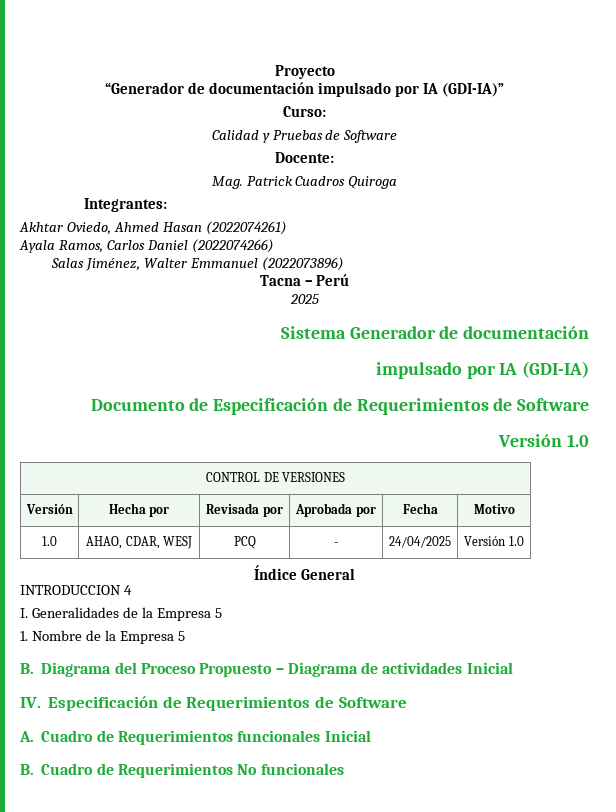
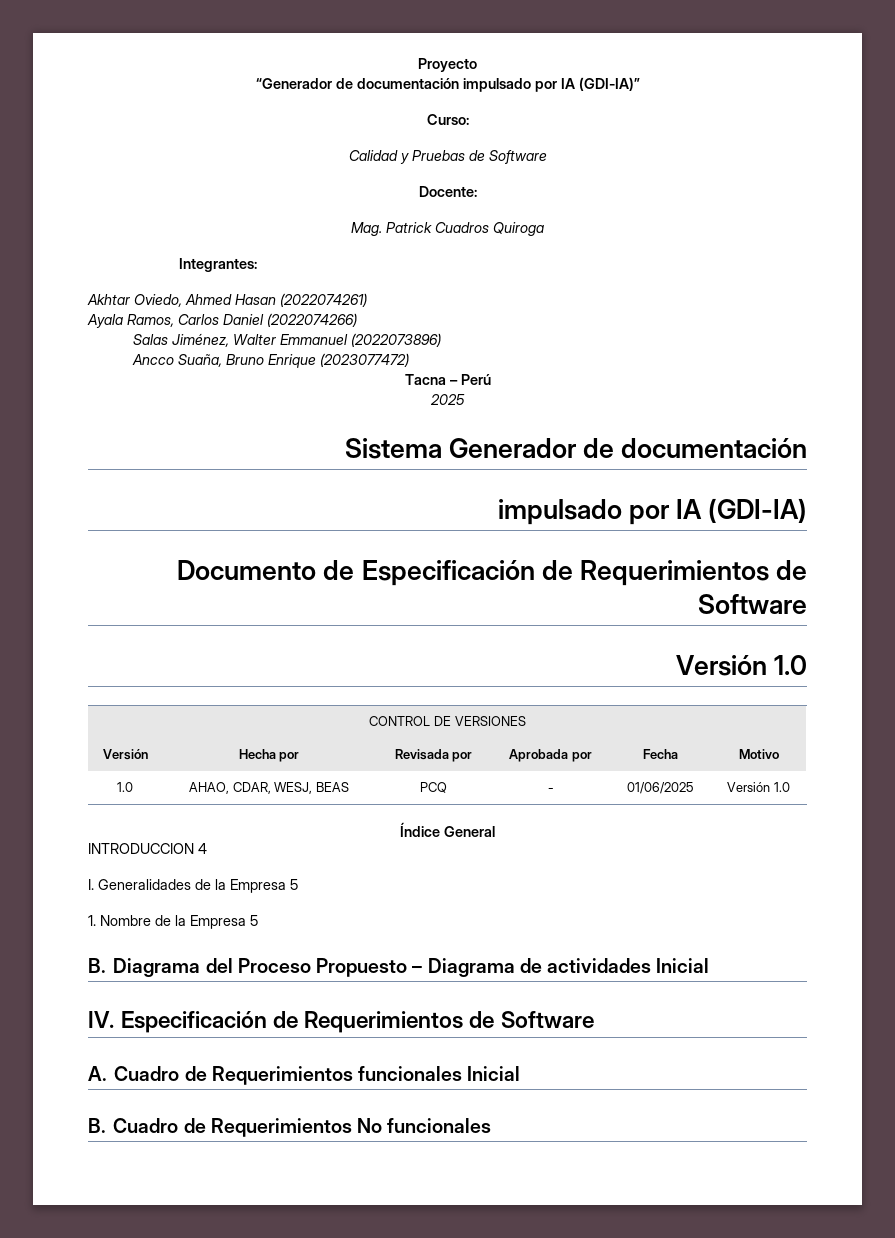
(344, 264) none -> [132,353,410,368] // Ancco Suaña, Bruno Enrique (2023077472)
[163,536,193,549] WESJ -> [274,782,349,794] WESJ, BEAS
[389,536,451,548] 24/04/2025 -> [627,782,694,794] 01/06/2025

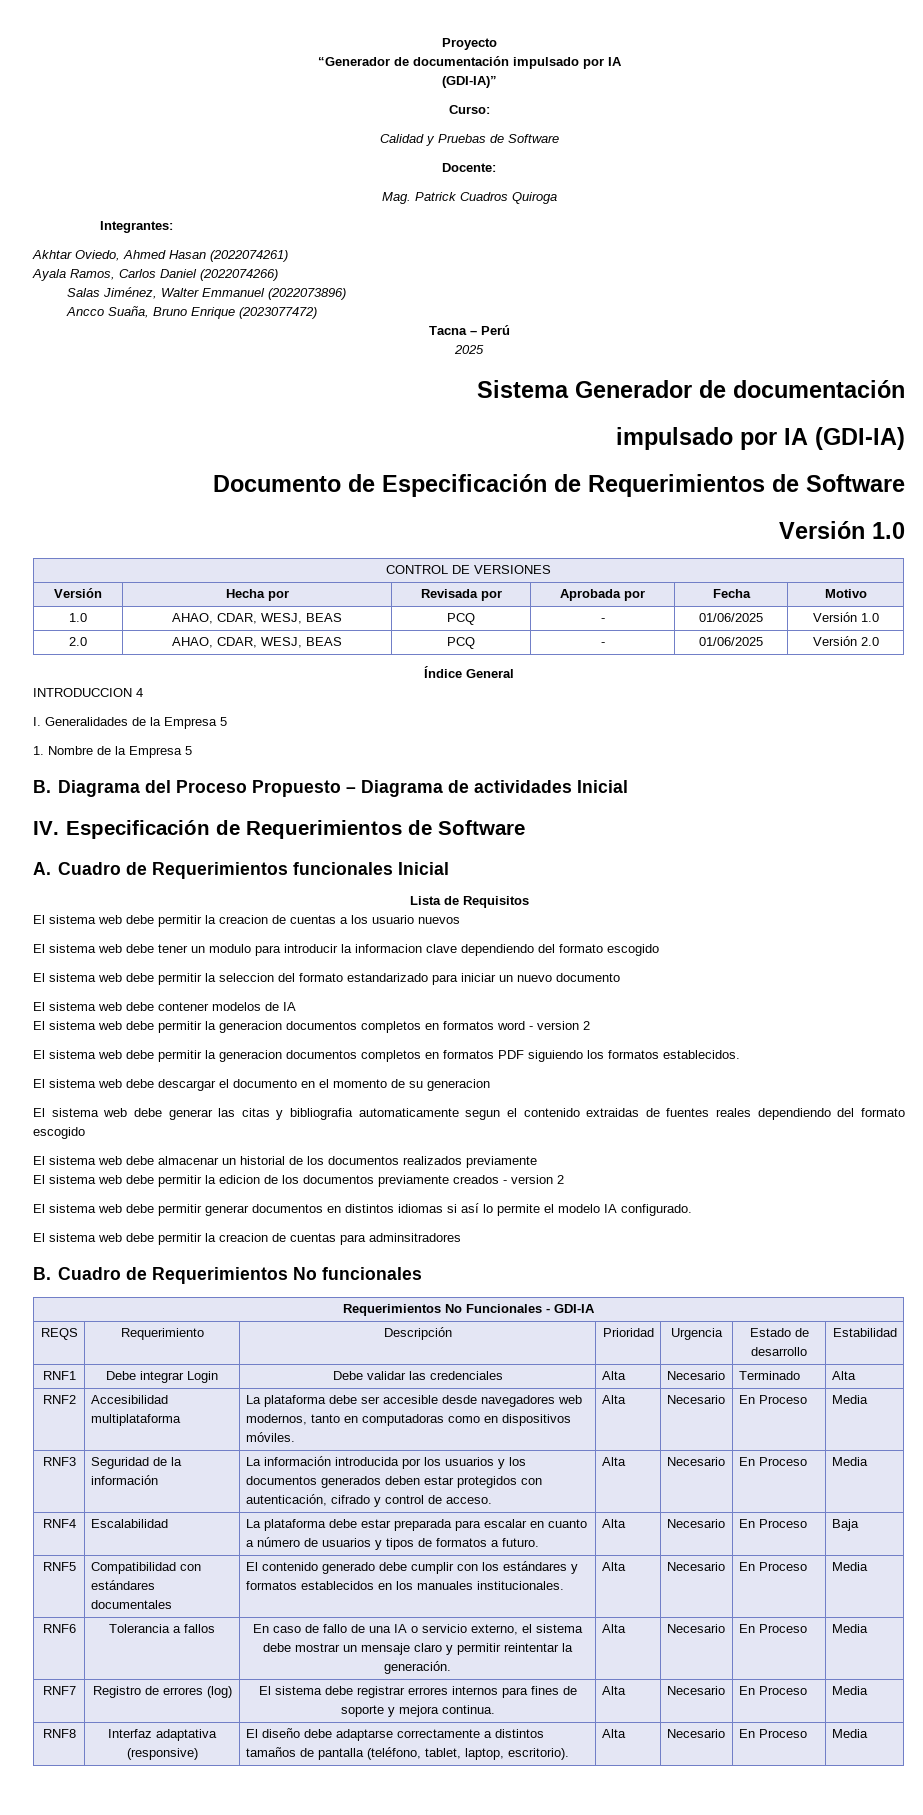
(575, 83) none -> (622, 61) //
(790, 787) none -> [69,637,87,646] [172,637,342,648] [447,637,475,649] [600,642,605,646] [699,637,763,646] [812,636,879,646] // 2.0 | AHAO, CDAR, WESJ, BEAS | PCQ | - | 01/06/2025 | Versión 2.0
(521, 1073) none -> [409,896,529,908] [33,915,460,927] [33,944,659,956] [33,973,620,985] [33,1002,296,1011] [33,1021,590,1033] [33,1050,740,1062] [33,1079,490,1091] [33,1108,906,1120] [33,1127,85,1139] [33,1156,537,1168] [33,1175,564,1187] [33,1203,692,1216] [33,1233,461,1245] // Lista de Requisitos // El sistema web debe permitir la creacion de cuentas a los usuario nuevos // El sistema web debe tener un modulo para introducir la informacion clave dependiendo del formato escogido // El sistema web debe permitir la seleccion del formato estandarizado para iniciar un nuevo documento // El sistema web debe contener modelos de IA // El sistema web debe permitir la generacion documentos completos en formatos word - version 2 // El sistema web debe permitir la generacion documentos completos en formatos PDF siguiendo los formatos establecidos. // El sistema web debe descargar el documento en el momento de su generacion // El sistema web debe generar las citas y bibliografia automaticamente segun el contenido extraidas de fuentes reales dependiendo del formato escogido // El sistema web debe almacenar un historial de los documentos realizados previamente // El sistema web debe permitir la edicion de los documentos previamente creados - version 2 // El sistema web debe permitir generar documentos en distintos idiomas si así lo permite el modelo IA configurado. // El sistema web debe permitir la creacion de cuentas para adminsitradores
(492, 1125) none -> [343,1304,596,1316] [40,1328,78,1340] [120,1328,204,1340] [383,1327,452,1340] [602,1328,654,1337] [671,1328,723,1340] [749,1328,809,1337] [751,1347,807,1356] [832,1328,897,1337] [42,1371,76,1380] [106,1371,218,1383] [332,1371,503,1380] [601,1371,626,1380] [666,1371,725,1380] [738,1371,800,1380] [831,1371,856,1380] [42,1395,76,1404] [90,1395,168,1404] [90,1414,181,1426] [245,1395,582,1407] [245,1414,571,1426] [245,1432,295,1442] [601,1395,626,1404] [666,1395,725,1404] [738,1395,807,1404] [831,1395,868,1404] [42,1457,76,1466] [90,1457,182,1469] [90,1475,158,1485] [245,1456,526,1469] [245,1476,542,1488] [245,1494,492,1507] [601,1457,626,1466] [666,1457,725,1466] [738,1457,807,1466] [831,1457,868,1466] [42,1519,76,1528] [90,1519,168,1528] [245,1519,587,1531] [245,1537,539,1550] [601,1519,626,1528] [666,1519,725,1528] [738,1519,807,1528] [831,1519,859,1531] [42,1562,76,1571] [90,1562,201,1574] [90,1580,155,1590] [90,1600,172,1609] [245,1561,578,1574] [245,1581,564,1590] [601,1562,626,1571] [666,1562,725,1571] [738,1562,807,1571] [831,1562,868,1571] [42,1624,76,1633] [109,1624,215,1633] [253,1624,583,1635] [263,1643,574,1655] [384,1661,451,1674] [601,1624,626,1633] [666,1624,725,1633] [738,1624,807,1633] [831,1624,868,1633] [42,1686,76,1695] [92,1686,232,1698] [258,1686,577,1698] [340,1705,495,1717] [601,1686,626,1695] [666,1686,725,1695] [738,1686,807,1695] [831,1686,868,1695] [42,1729,76,1738] [108,1729,217,1741] [126,1748,198,1760] [245,1728,544,1741] [245,1747,569,1760] [601,1729,626,1738] [666,1729,725,1738] [738,1729,807,1738] [831,1729,868,1738] // Requerimientos No Funcionales - GDI-IA // REQS | Requerimiento | Descripción | Prioridad | Urgencia | Estado de desarrollo | Estabilidad // RNF1 | Debe integrar Login | Debe validar las credenciales | Alta | Necesario | Terminado | Alta // RNF2 | Accesibilidad multiplataforma | La plataforma debe ser accesible desde navegadores web modernos, tanto en computadoras como en dispositivos móviles. | Alta | Necesario | En Proceso | Media // RNF3 | Seguridad de la información | La información introducida por los usuarios y los documentos generados deben estar protegidos con autenticación, cifrado y control de acceso. | Alta | Necesario | En Proceso | Media // RNF4 | Escalabilidad | La plataforma debe estar preparada para escalar en cuanto a número de usuarios y tipos de formatos a futuro. | Alta | Necesario | En Proceso | Baja // RNF5 | Compatibilidad con estándares documentales | El contenido generado debe cumplir con los estándares y formatos establecidos en los manuales institucionales. | Alta | Necesario | En Proceso | Media // RNF6 | Tolerancia a fallos | En caso de fallo de una IA o servicio externo, el sistema debe mostrar un mensaje claro y permitir reintentar la generación. | Alta | Necesario | En Proceso | Media // RNF7 | Registro de errores (log) | El sistema debe registrar errores internos para fines de soporte y mejora continua. | Alta | Necesario | En Proceso | Media // RNF8 | Interfaz adaptativa (responsive) | El diseño debe adaptarse correctamente a distintos tamaños de pantalla (teléfono, tablet, laptop, escritorio). | Alta | Necesario | En Proceso | Media

